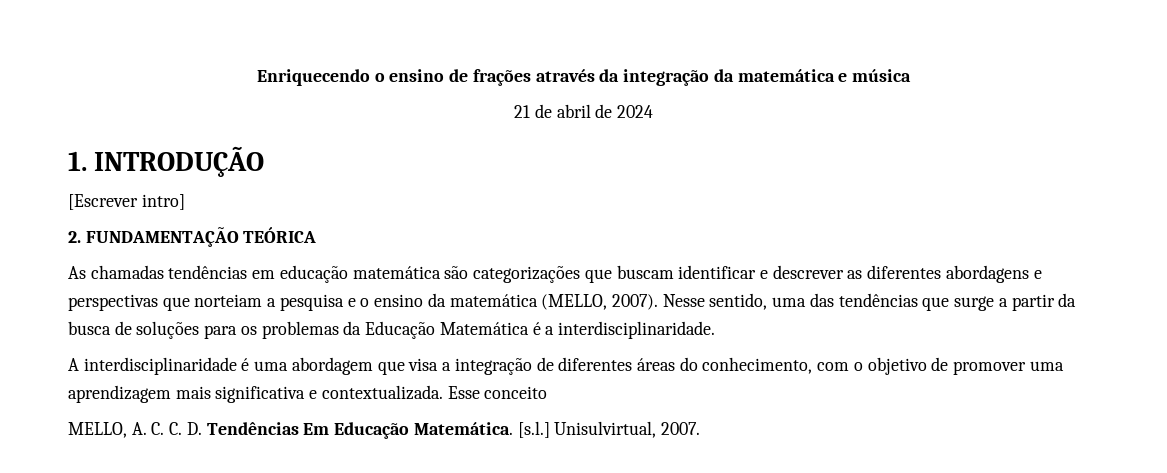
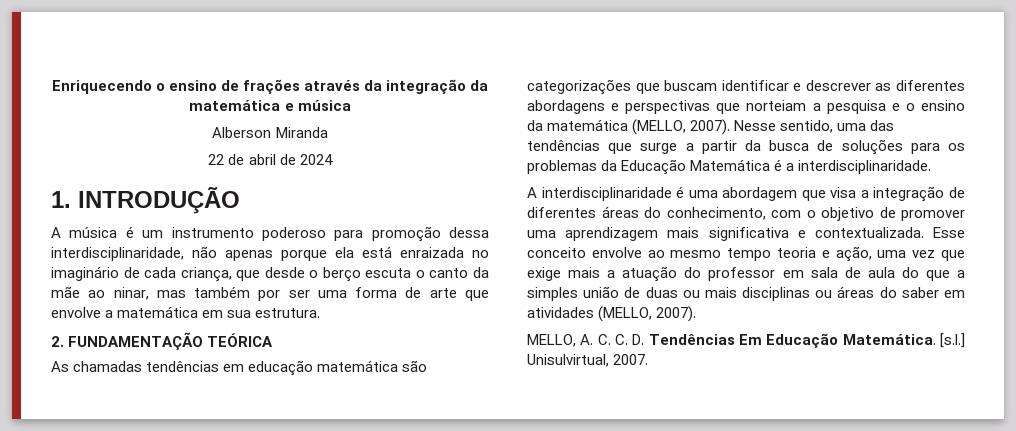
[514,105,531,118] 21 -> [212,127,328,138] [208,154,225,165] Alberson Miranda // 22
[68,194,185,210] [Escrever intro] -> [51,226,489,242] [51,246,489,261] [51,266,490,282] [51,286,489,301] [51,306,321,318] A música é um instrumento poderoso para promoção dessa interdisciplinaridade, não apenas porque ela está enraizada no imaginário de cada criança, que desde o berço escuta o canto da mãe ao ninar, mas também por ser uma forma de arte que envolve a matemática em sua estrutura.
(548, 392) none -> [591,246,965,262] [527,266,965,282] [527,286,965,301] [527,306,697,322] envolve ao mesmo tempo teoria e ação, uma vez que exige mais a atuação do professor em sala de aula do que a simples união de duas ou mais disciplinas ou áreas do saber em atividades (MELLO, 2007).

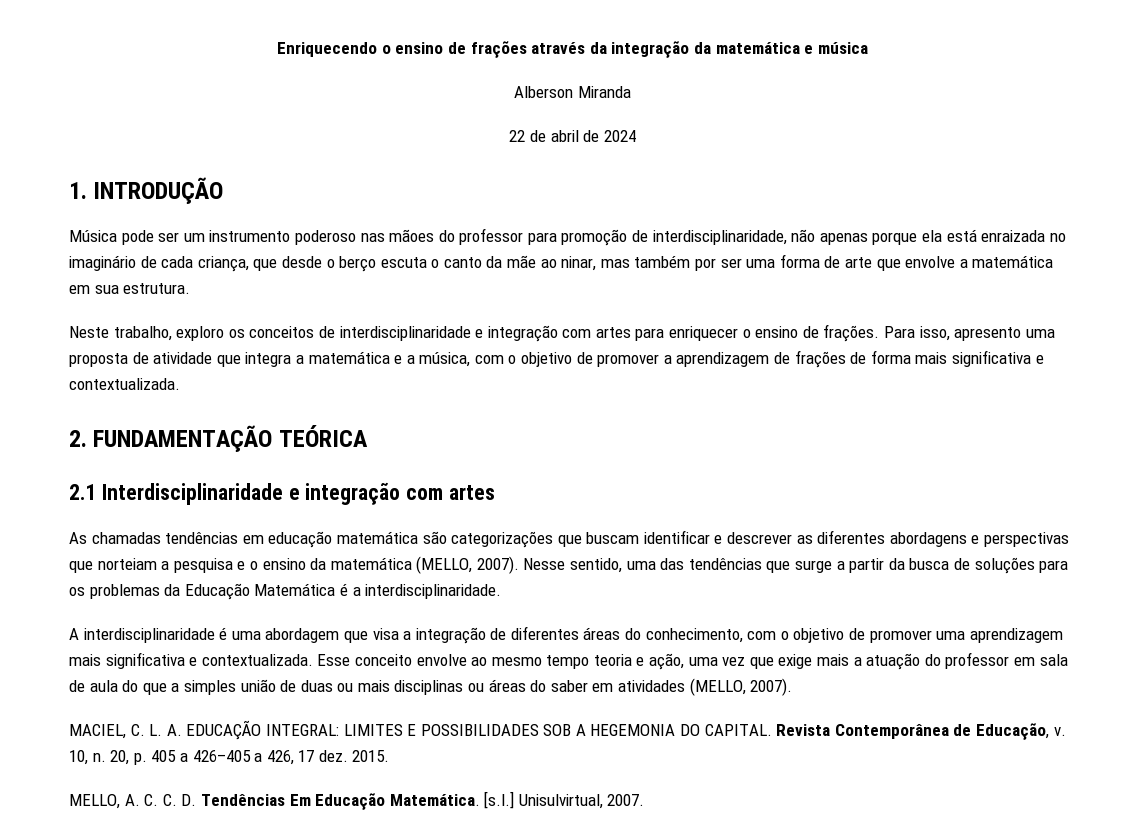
[51,226,326,241] A música é um instrumento poderoso -> [69,228,524,245] Música pode ser um instrumento poderoso nas mãoes do professor
[449,227,489,238] dessa -> [632,230,649,242] de
[51,332,274,350] 2. FUNDAMENTAÇÃO TEÓRICA -> [69,324,1055,342] [69,350,1044,368] [69,378,180,390] [69,425,368,452] [69,482,496,505] Neste trabalho, exploro os conceitos de interdisciplinaridade e integração com artes para enriquecer o ensino de frações. Para isso, apresento uma proposta de atividade que integra a matemática e a música, com o objetivo de promover a aprendizagem de frações de forma mais significativa e contextualizada. // 2. FUNDAMENTAÇÃO TEÓRICA // 2.1 Interdisciplinaridade e integração com artes
(697, 314) none -> [69,720,1066,740] [69,750,390,765] // MACIEL, C. L. A. EDUCAÇÃO INTEGRAL: LIMITES E POSSIBILIDADES SOB A HEGEMONIA DO CAPITAL. Revista Contemporânea de Educação, v. 10, n. 20, p. 405 a 426–405 a 426, 17 dez. 2015.

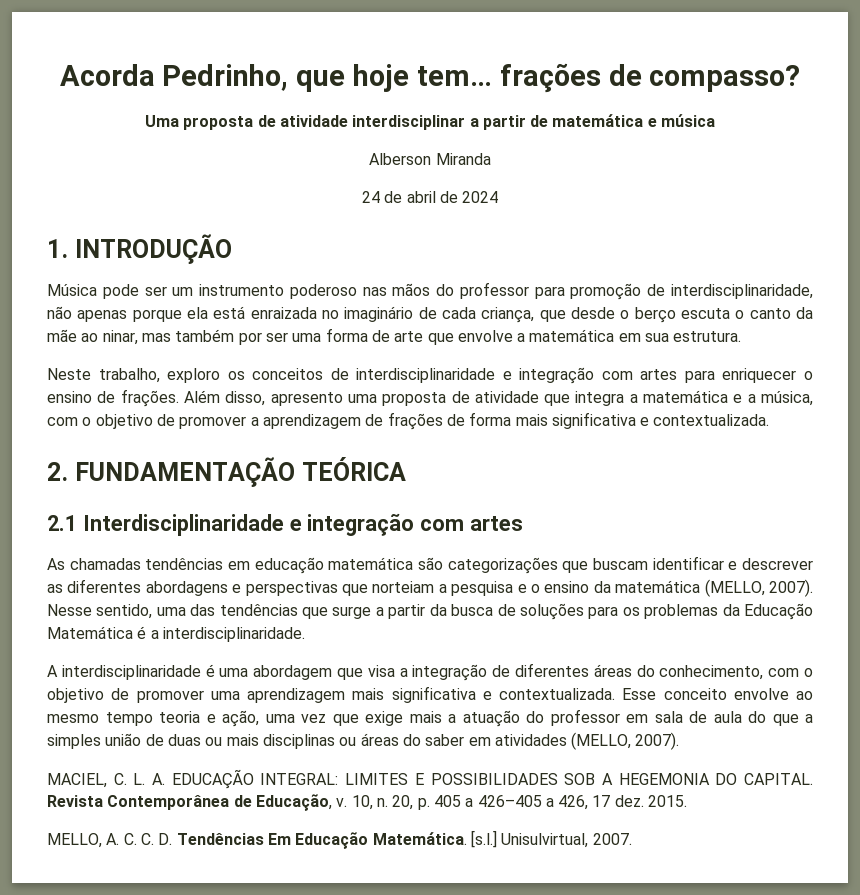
[277,41,711,58] Enriquecendo o ensino de frações através da integração da -> [59,63,801,93] [144,115,549,130] Acorda Pedrinho, que hoje tem… frações de compasso? // Uma proposta de atividade interdisciplinar a partir de
[509,130,526,142] 22 -> [361,191,380,203] 24
[389,229,435,242] mãoes -> [392,283,431,296] mãos
[884,326,950,341] Para isso, -> [183,390,266,406] Além disso,

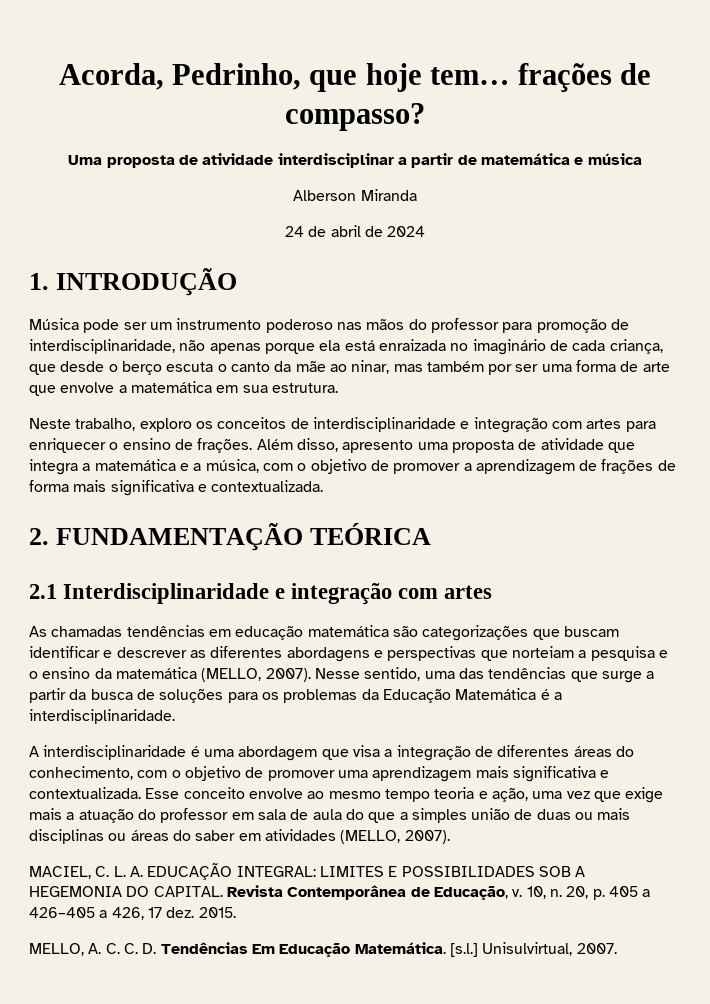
[59,64,155,86] Acorda -> [58,63,164,90] Acorda,

